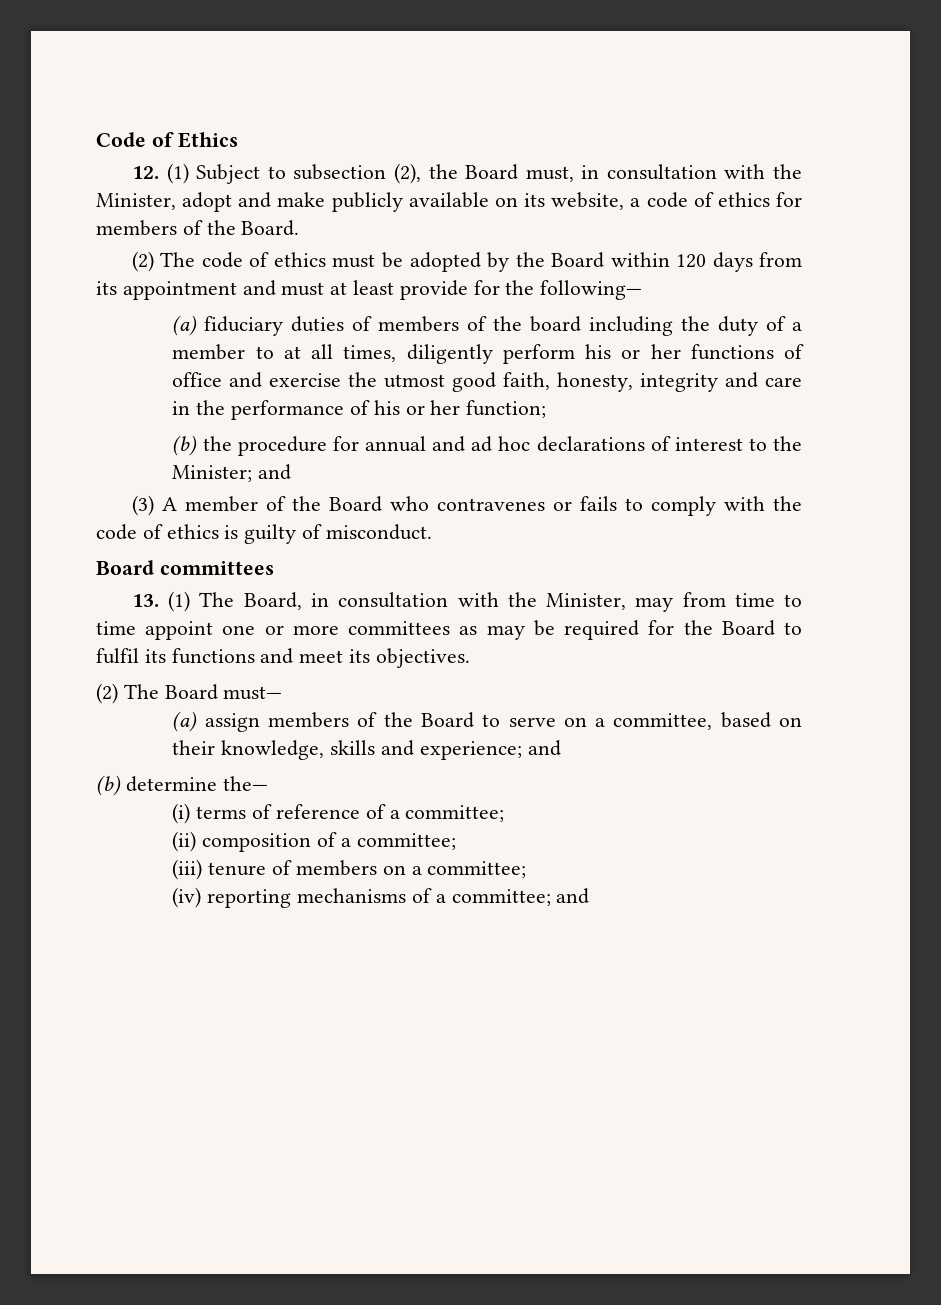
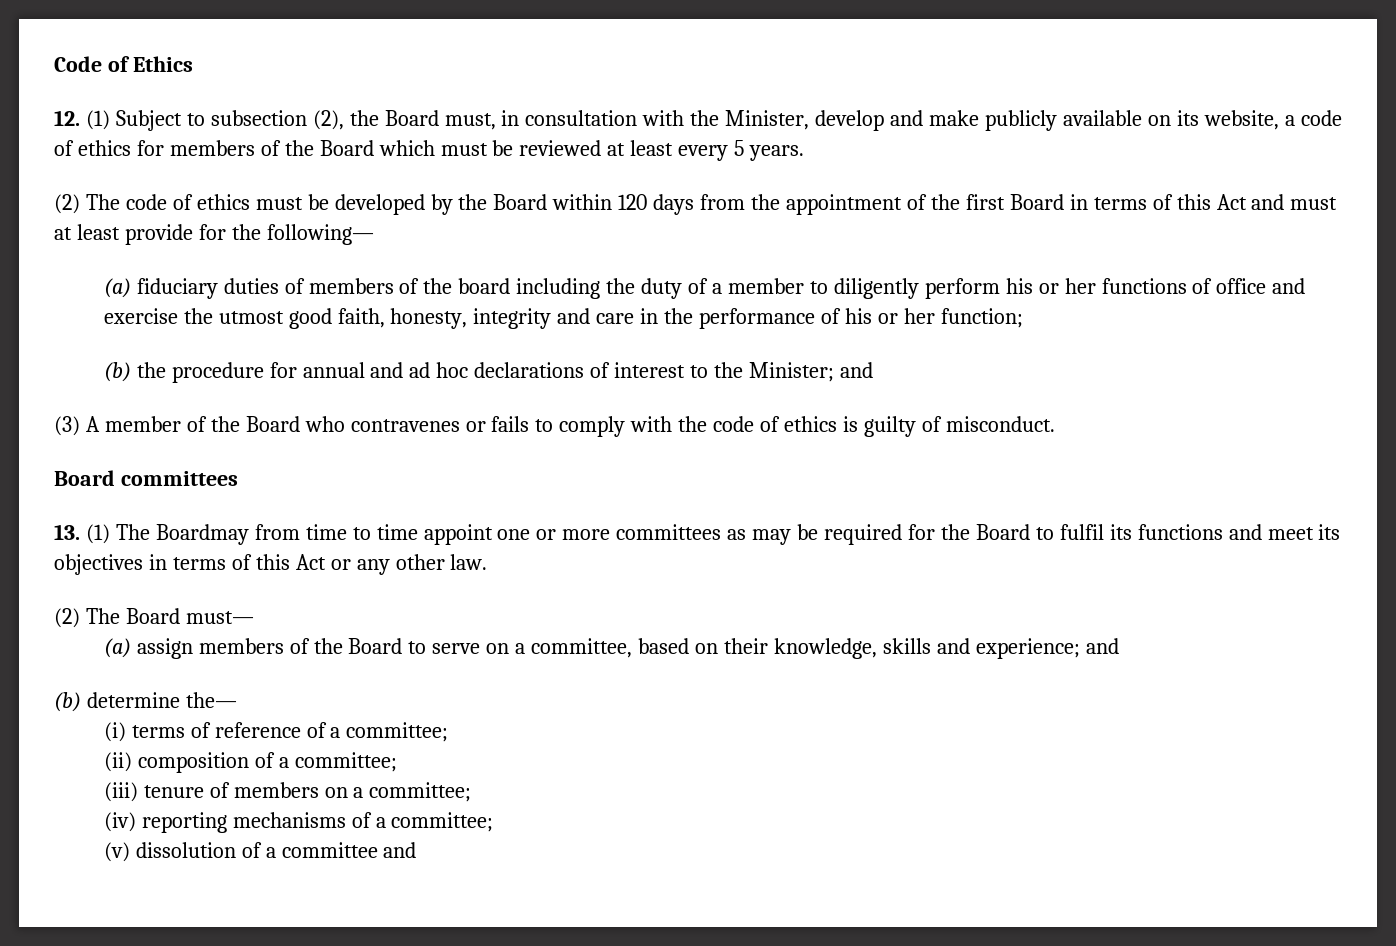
[182,192,233,212] adopt -> [815,110,885,131] develop
[241,220,300,236] Board. -> [319,140,805,161] Board which must be reviewed at least every 5 years.
[409,252,481,272] adopted -> [334,194,425,215] developed
[96,281,237,300] its appointment -> [751,194,1247,215] the appointment of the first Board in terms of this Act
[283,344,397,362] at all times, -> (828, 287) none
[243,592,674,612] Board, in consultation with the Minister, may -> [155,524,249,545] Boardmay
[375,648,470,668] objectives. -> [54,554,488,575] objectives in terms of this Act or any other law.
(551, 897) none -> [103,842,378,862] // (v) dissolution of a committee

